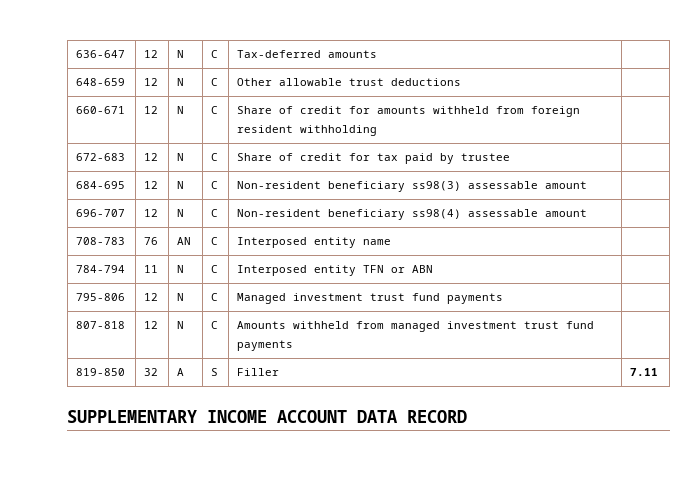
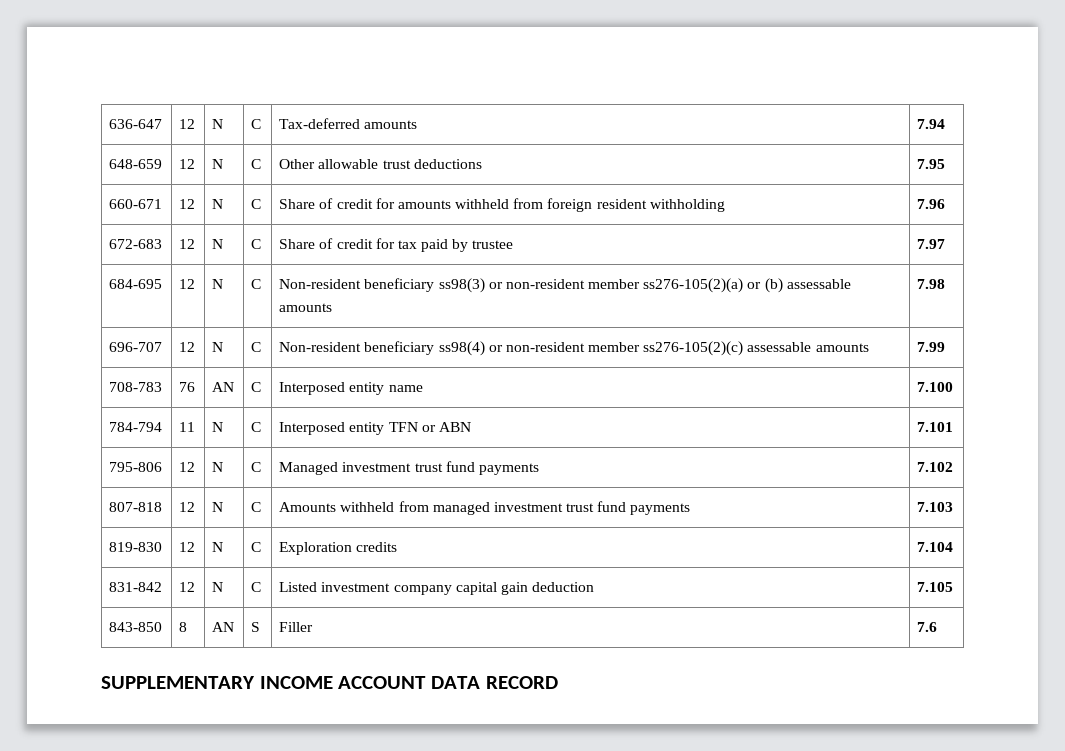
(378, 54) none -> [917,119,946,129] 7.94
(462, 82) none -> [917,159,946,169] 7.95
(378, 130) none -> [917,199,946,209] 7.96
(511, 157) none -> [917,239,946,249] 7.97
[468,181,588,189] assessable amount | -> [488,278,851,293] [279,303,333,312] [917,279,946,289] or non-resident member ss276-105(2)(a) or (b) assessable amounts | 7.98
[468,209,588,217] assessable amount | -> [488,341,869,356] [917,342,946,352] or non-resident member ss276-105(2)(c) assessable amounts | 7.99
(392, 242) none -> [917,382,954,392] 7.100
(434, 269) none -> [917,422,954,432] 7.101
(504, 298) none -> [917,462,954,472] 7.102
[76,368,126,376] [144,368,159,376] [177,368,185,376] // 819-850 | 32 | A -> [917,502,954,512] [109,542,163,552] [179,542,196,552] [212,542,224,552] [251,542,262,552] [279,542,398,555] [917,542,954,552] [109,582,163,592] [179,582,196,592] [212,582,224,592] [251,582,262,592] [279,582,595,595] [917,582,954,592] [109,622,163,632] [179,622,188,632] [212,622,235,632] 7.103 // 819-830 | 12 | N | C | Exploration credits | 7.104 // 831-842 | 12 | N | C | Listed investment company capital gain deduction | 7.105 // 843-850 | 8 | AN
[630,368,659,376] 7.11 -> [917,622,938,632] 7.6

